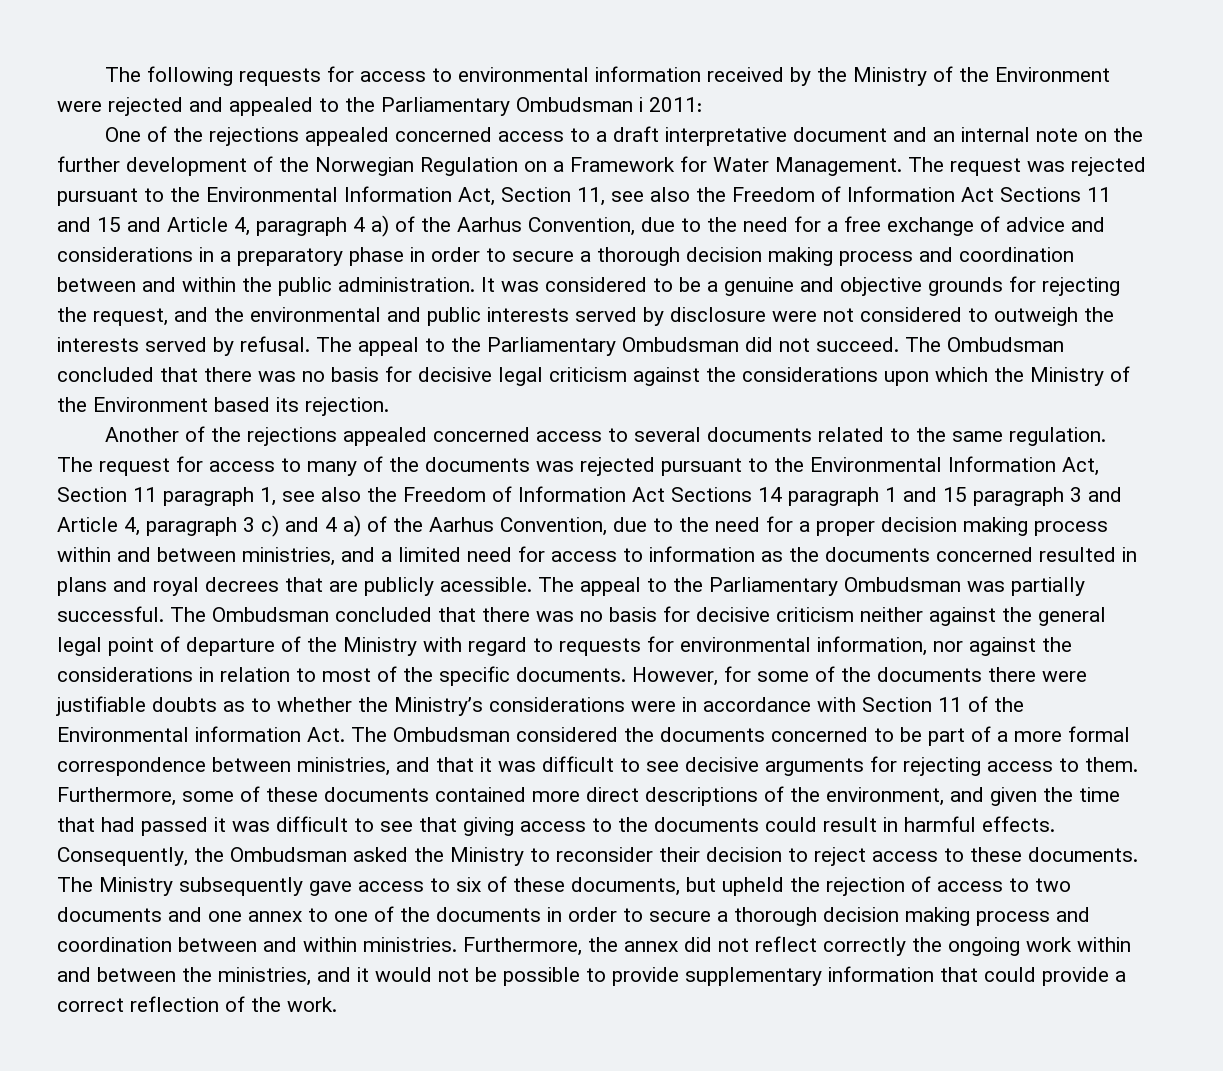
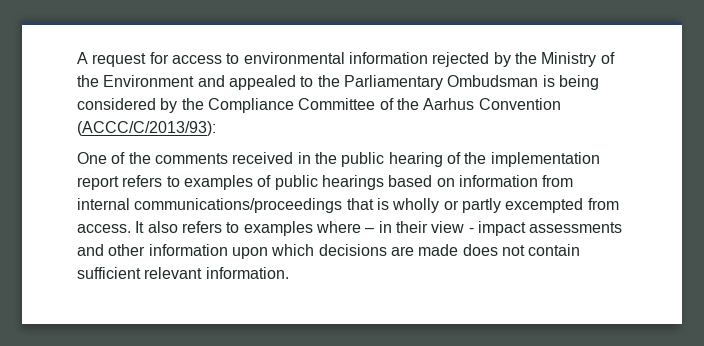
[105,66,322,86] The following requests -> [77,52,147,67] A request
[707,67,785,82] received -> [432,52,490,67] rejected
[57,97,183,116] were rejected -> (195, 81) none
[639,97,702,112] [105,126,1144,146] [57,156,1146,176] [57,186,1111,206] [57,215,1105,237] [57,247,1074,266] [57,276,1120,296] [57,307,1114,326] [57,336,1064,356] [57,366,1130,386] [57,397,389,416] [105,426,1107,446] [57,456,1099,476] [57,486,1122,506] [57,515,1108,537] [57,546,1137,566] [57,577,1085,596] [57,606,1106,626] [57,636,1072,656] [57,666,1087,686] [56,696,1024,716] [57,726,1130,746] [57,756,1138,776] [57,786,1120,806] [57,816,1055,836] [57,847,1138,866] [57,876,1071,896] [57,906,1090,926] [57,936,1131,956] [57,966,1126,986] [57,996,337,1012] i 2011: // One of the rejections appealed concerned access to a draft interpretative document and an internal note on the further development of the Norwegian Regulation on a Framework for Water Management. The request was rejected pursuant to the Environmental Information Act, Section 11, see also the Freedom of Information Act Sections 11 and 15 and Article 4, paragraph 4 a) of the Aarhus Convention, due to the need for a free exchange of advice and considerations in a preparatory phase in order to secure a thorough decision making process and coordination between and within the public administration. It was considered to be a genuine and objective grounds for rejecting the request, and the environmental and public interests served by disclosure were not considered to outweigh the interests served by refusal. The appeal to the Parliamentary Ombudsman did not succeed. The Ombudsman concluded that there was no basis for decisive legal criticism against the considerations upon which the Ministry of the Environment based its rejection. // Another of the rejections appealed concerned access to several documents related to the same regulation. The request for access to many of the documents was rejected pursuant to the Environmental Information Act, Section 11 paragraph 1, see also the Freedom of Information Act Sections 14 paragraph 1 and 15 paragraph 3 and Article 4, paragraph 3 c) and 4 a) of the Aarhus Convention, due to the need for a proper decision making process within and between ministries, and a limited need for access to information as the documents concerned resulted in plans and royal decrees that are publicly acessible. The appeal to the Parliamentary Ombudsman was partially successful. The Ombudsman concluded that there was no basis for decisive criticism neither against the general legal point of departure of the Ministry with regard to requests for environmental information, nor against the considerations in relation to most of the specific documents. However, for some of the documents there were justifiable doubts as to whether the Ministry’s considerations were in accordance with Section 11 of the Environmental information Act. The Ombudsman considered the documents concerned to be part of a more formal correspondence between ministries, and that it was difficult to see decisive arguments for rejecting access to them. Furthermore, some of these documents contained more direct descriptions of the environment, and given the time that had passed it was difficult to see that giving access to the documents could result in harmful effects. Consequently, the Ombudsman asked the Ministry to reconsider their decision to reject access to these documents. The Ministry subsequently gave access to six of these documents, but upheld the rejection of access to two documents and one annex to one of the documents in order to secure a thorough decision making process and coordination between and within ministries. Furthermore, the annex did not reflect correctly the ongoing work within and between the ministries, and it would not be possible to provide supplementary information that could provide a correct reflection of the work. -> [542,75,599,90] [77,98,561,113] [77,121,216,136] [77,152,600,167] [77,175,574,190] [77,198,619,213] [77,221,623,236] [77,244,581,259] [77,267,289,279] is being considered by the Compliance Committee of the Aarhus Convention (ACCC/C/2013/93): // One of the comments received in the public hearing of the implementation report refers to examples of public hearings based on information from internal communications/proceedings that is wholly or partly excempted from access. It also refers to examples where – in their view - impact assessments and other information upon which decisions are made does not contain sufficient relevant information.

